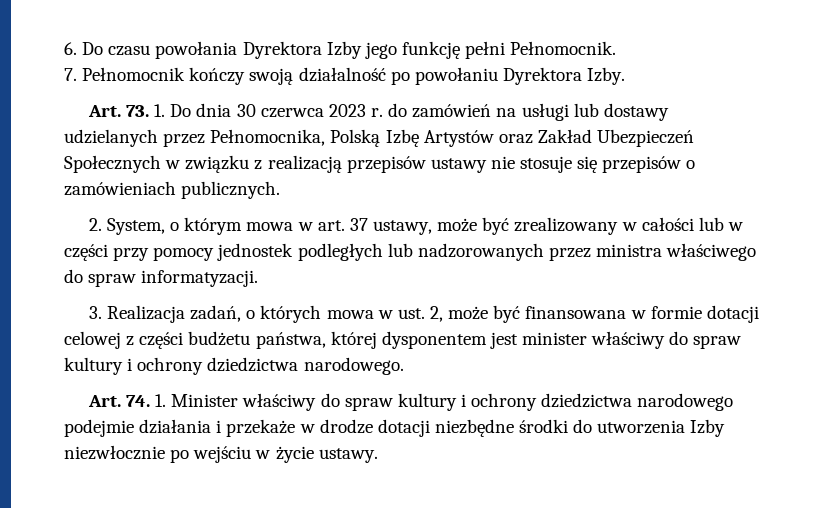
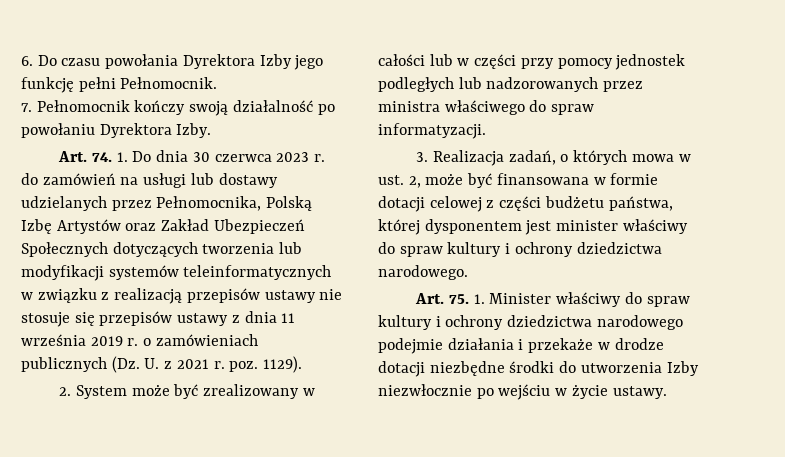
[126,105,150,117] 73. -> [92,152,113,162] 74.
(161, 164) none -> [112,242,303,257] [21,265,332,281] dotyczących tworzenia lub modyfikacji systemów teleinformatycznych
[686,160,696,169] [64,181,281,199] [88,217,433,235] o zamówieniach publicznych. // 2. System, o którym mowa w art. 37 ustawy, -> [177,311,296,326] [21,334,258,346] [21,356,303,373] [59,385,128,399] ustawy z dnia 11 września 2019 r. o zamówieniach publicznych (Dz. U. z 2021 r. poz. 1129). // 2. System
[126,395,151,407] 74. -> [449,294,470,304] 75.

